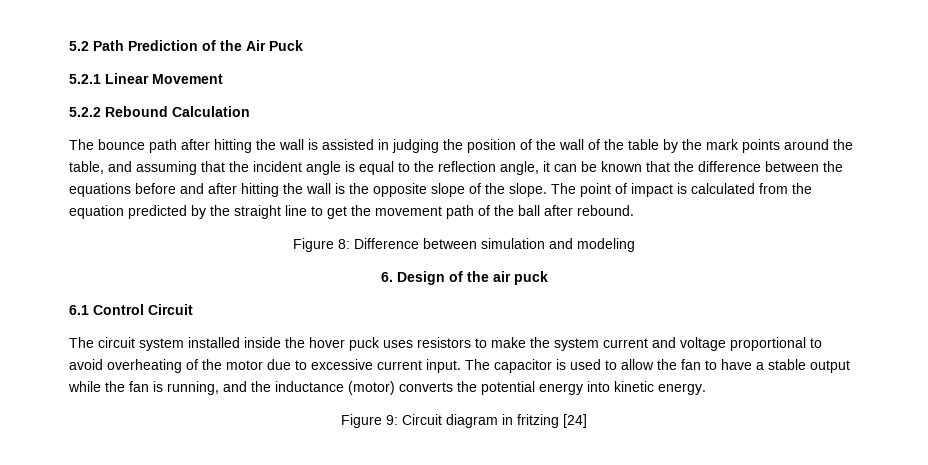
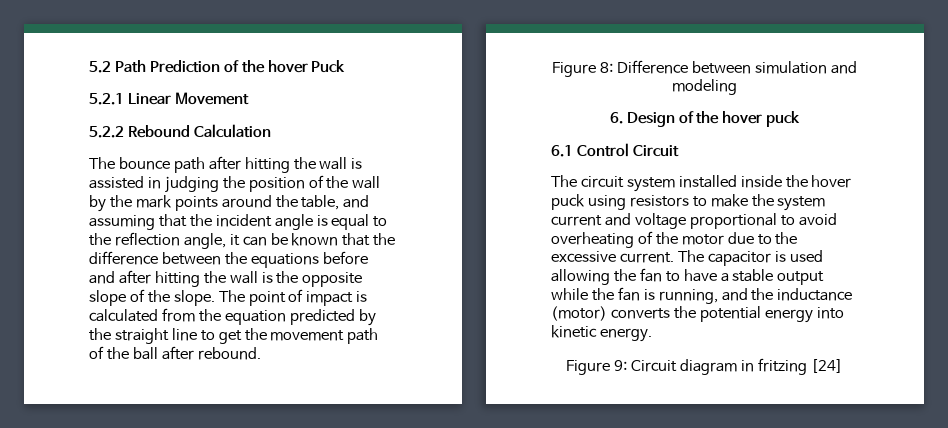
[246,40,266,51] Air -> [267,60,308,73] hover
[588,139,659,150] of the table -> (381, 182) none
[492,271,511,282] air -> [722,111,763,124] hover
[383,340,413,348] uses -> [587,195,626,210] using
[311,359,461,373] excessive current input. -> [775,232,798,245] [551,251,674,263] the excessive current.
[605,359,654,370] to allow -> [551,269,610,285] allowing

